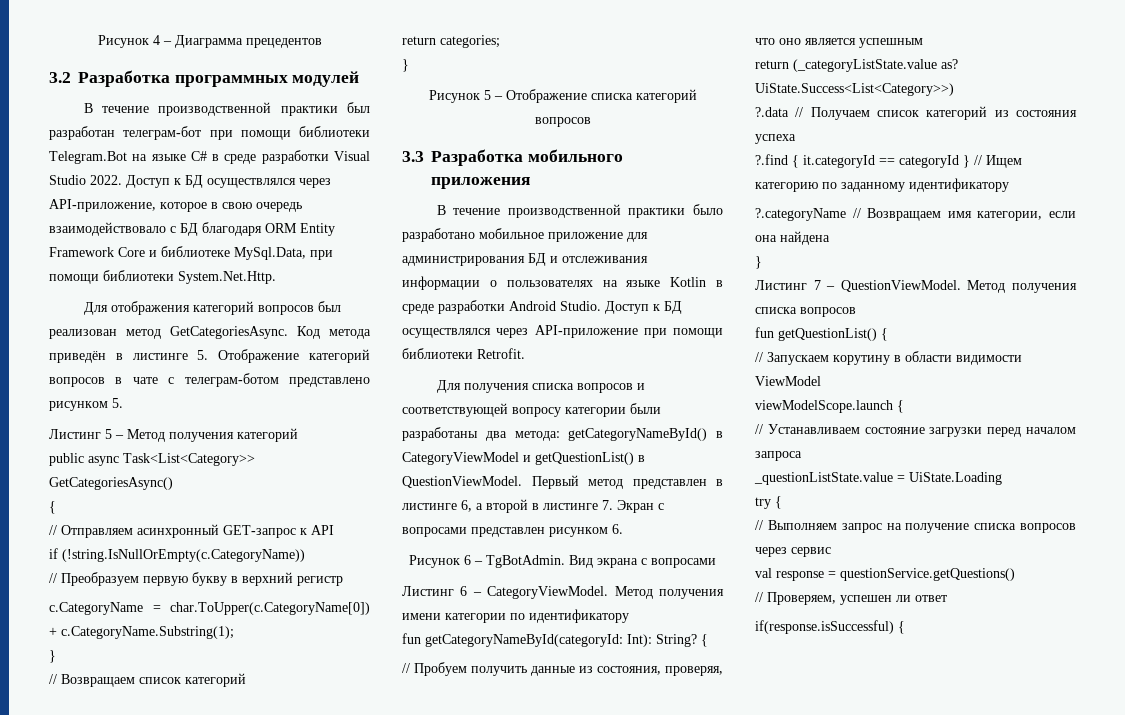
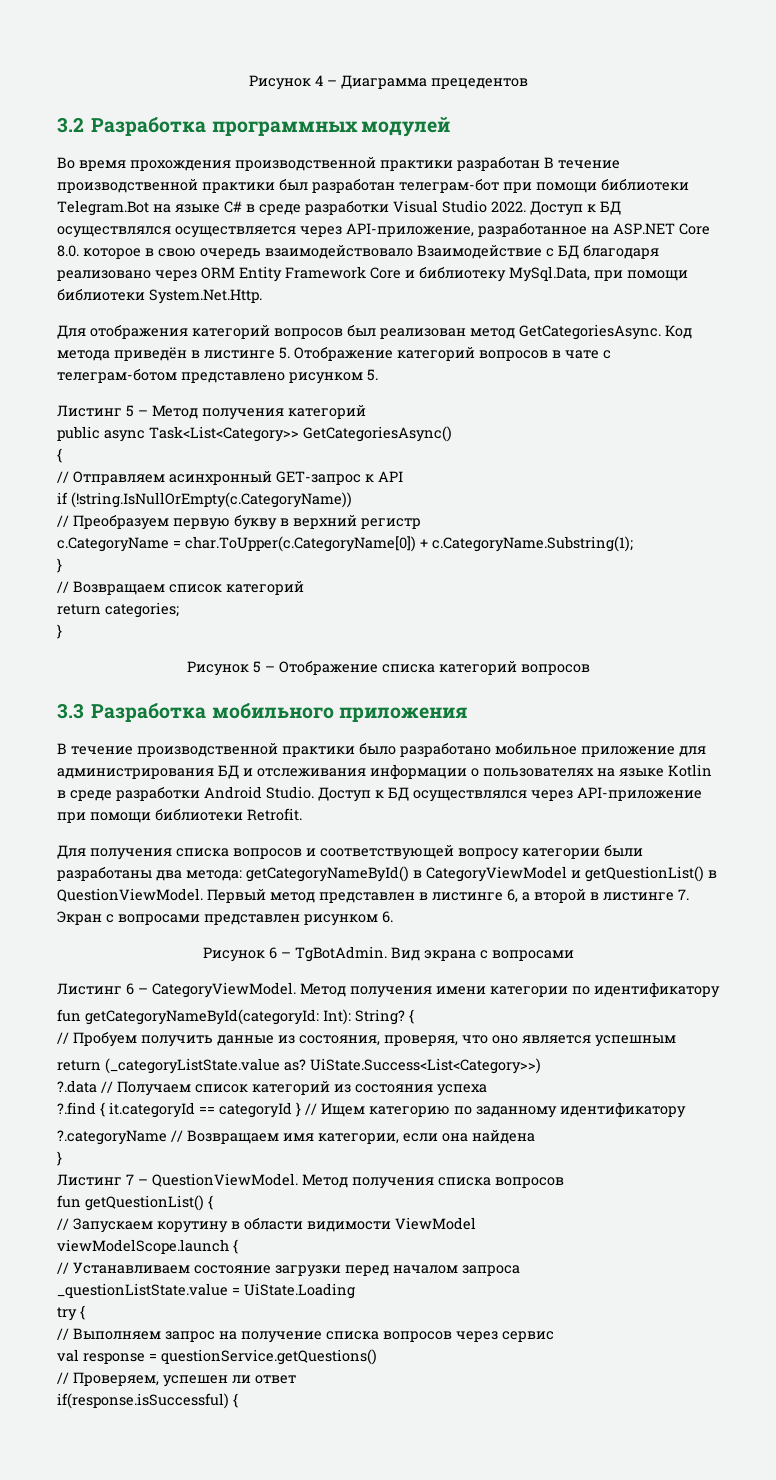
(360, 79) none -> [57,157,540,171] Во время прохождения производственной практики разработан
(296, 183) none -> [175,226,296,238] осуществляется
(156, 205) none -> [478,223,710,237] [57,245,79,257] разработанное на ASP.NET Core 8.0.
(166, 229) none -> [417,245,542,259] Взаимодействие
(262, 229) none -> [57,270,197,281] реализовано через
[161,246,230,257] библиотеке -> [419,267,506,282] библиотеку

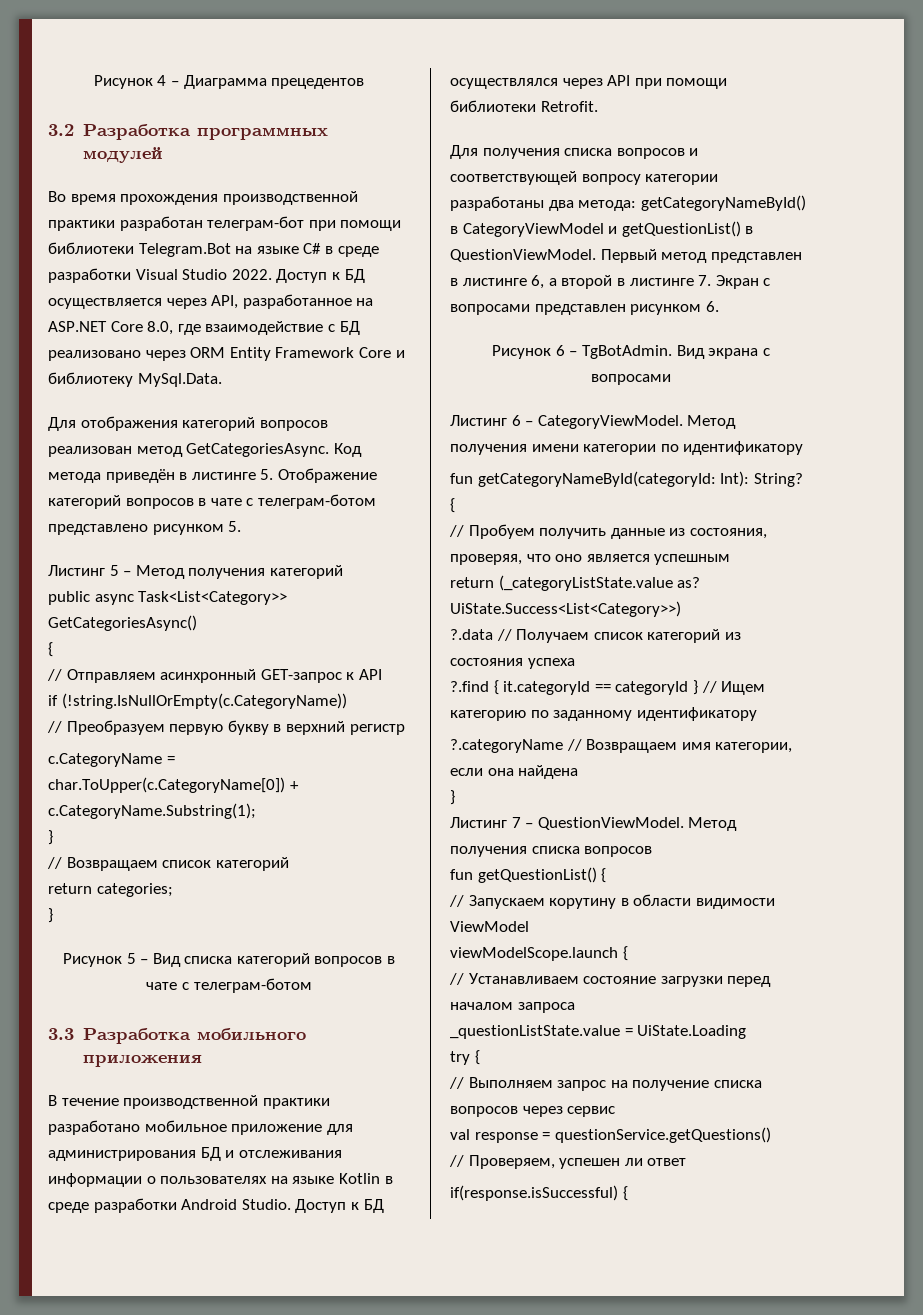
[544,157,620,169] [57,179,395,193] В течение производственной практики был разработан -> (203, 223) none
[57,226,171,238] осуществлялся -> (365, 276) none
[346,223,474,237] API-приложение, -> [211,295,239,309] API,
[57,245,542,259] 8.0. которое в свою очередь взаимодействовало Взаимодействие -> [147,321,324,335] 8.0, где взаимодействие
[583,245,659,259] благодаря -> (360, 328) none
[509,266,688,282] [57,289,262,304] MySql.Data, при помощи библиотеки System.Net.Http. -> [137,373,222,387] MySql.Data.
[347,325,376,337] был -> (328, 425) none
[278,661,378,675] Отображение -> [152,953,181,967] Вид
(590, 669) none -> [387,956,396,964] [146,978,312,993] в чате с телеграм-ботом
[359,743,396,755] было -> (330, 1103) none
[577,787,702,801] API-приложение -> [607,75,631,86] API
[604,845,643,857] были -> (719, 179) none

